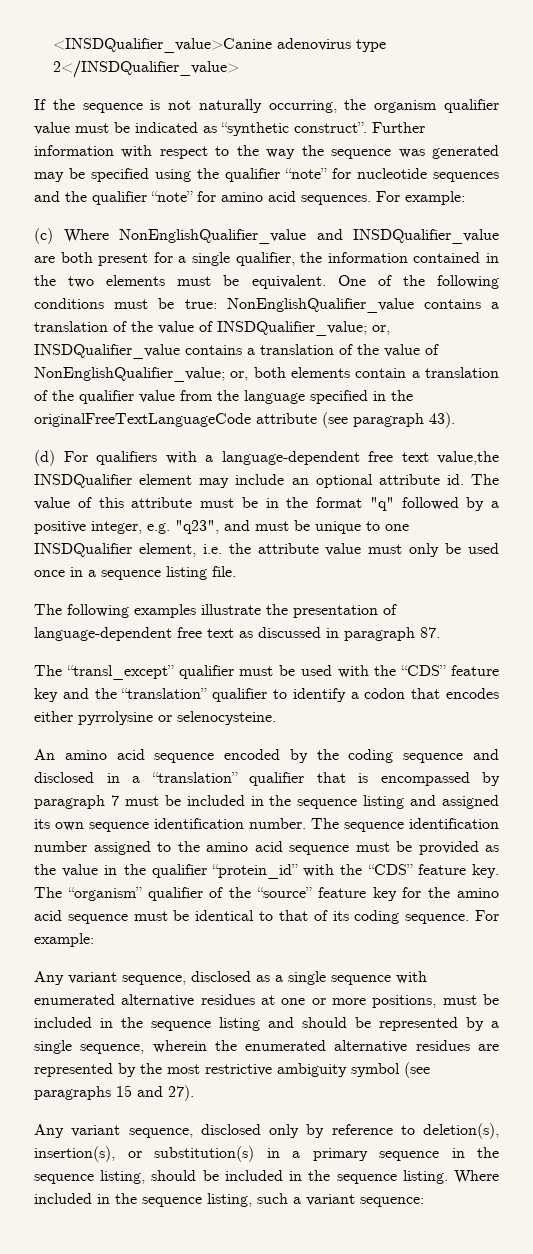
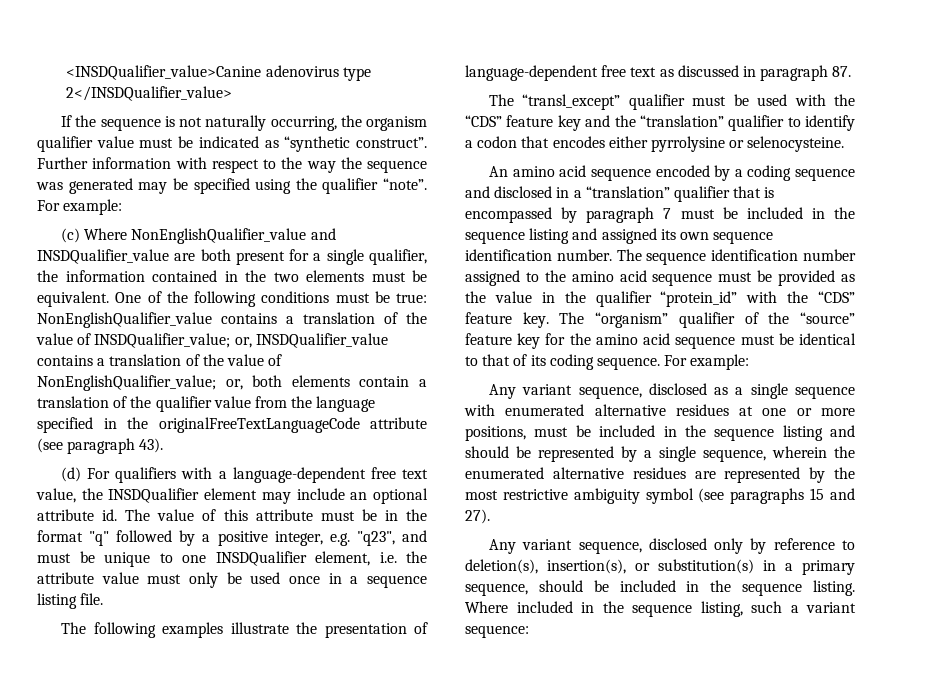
[285,168,499,182] [34,191,371,205] “note” for nucleotide sequences and the qualifier “note” for amino acid sequences. -> [383,178,427,190] “note”.
[437,451,499,465] value,the -> [36,488,103,503] value, the
[316,749,339,760] the -> [734,169,743,177] a
[379,1147,499,1161] [34,1170,146,1184] sequence in the sequence listing, -> [465,583,528,596] sequence,

